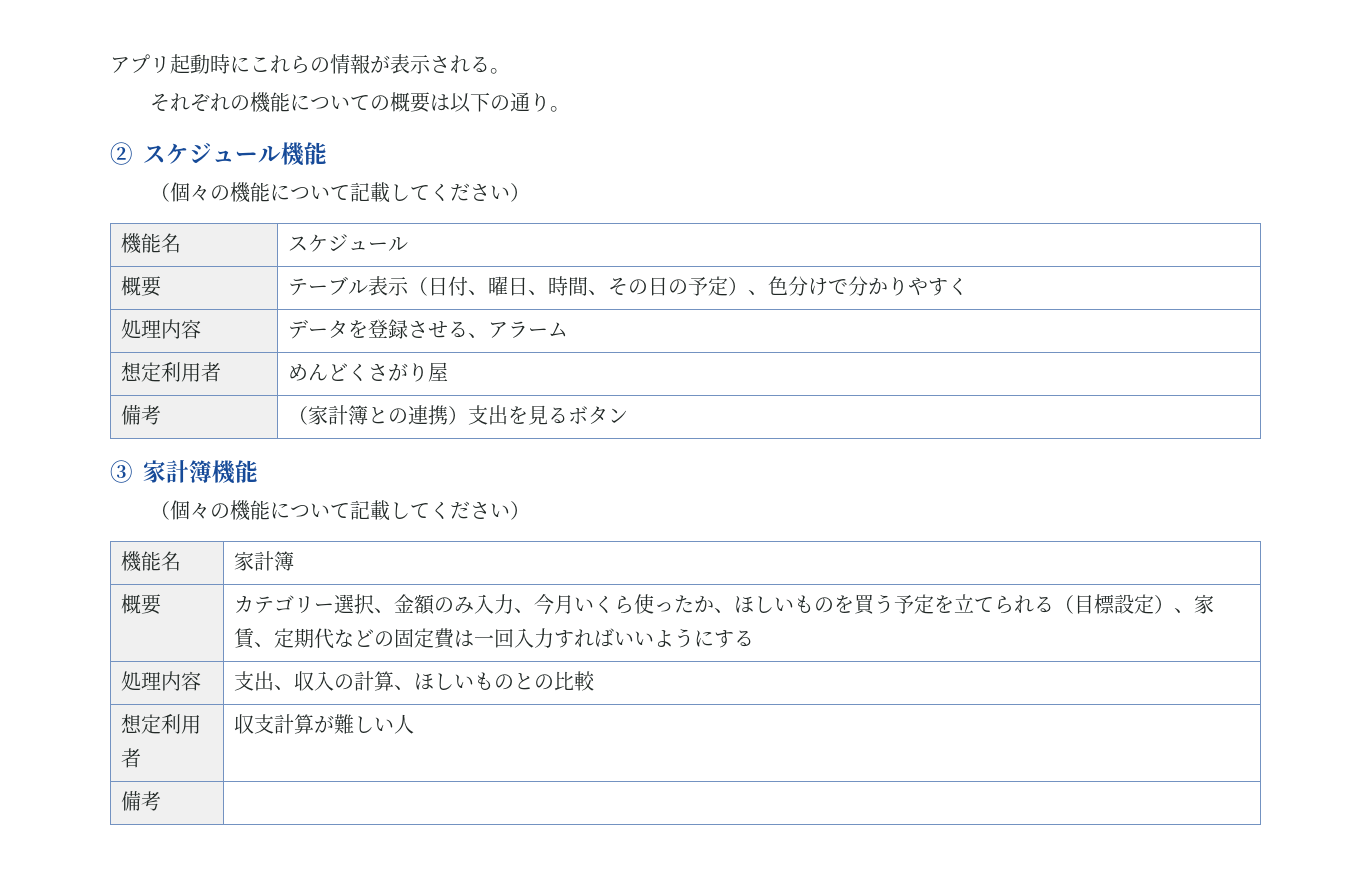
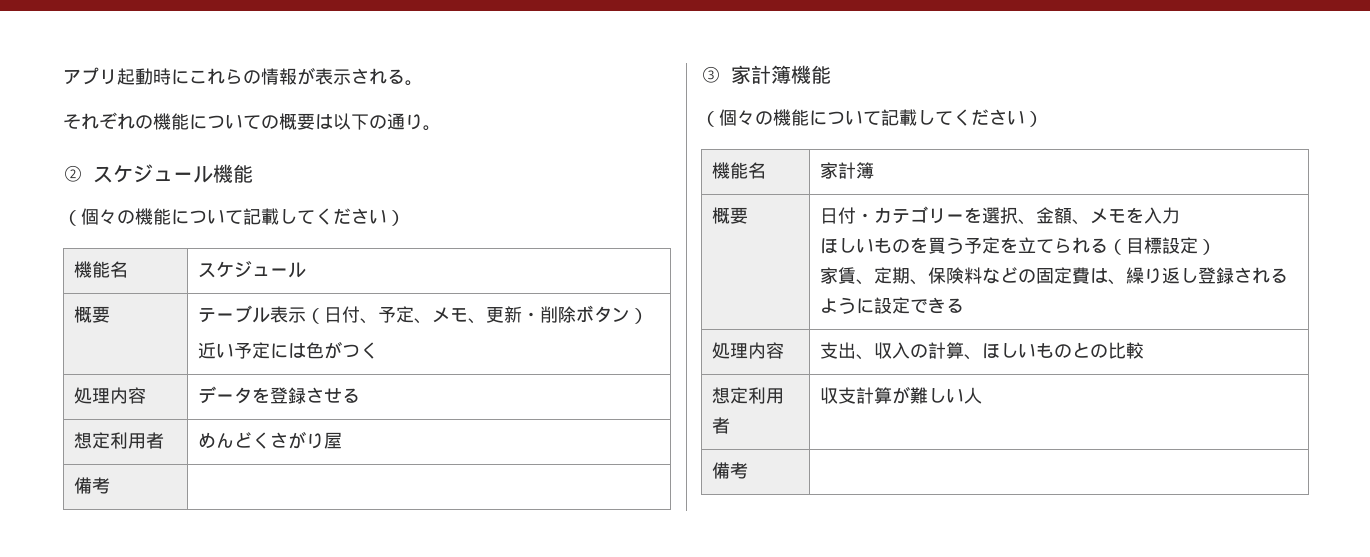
[487,276,948,296] 曜日、時間、その日の予定）、色分けで分かりやす -> [377,305,648,324] [197,341,360,359] 予定、メモ、更新・削除ボタン） // 近い予定には色がつ
[467,321,568,338] 、アラーム -> (360, 395) none
[287,405,628,425] （家計簿との連携）支出を見るボタン -> (110, 485) none
(161, 604) none -> [819,207,874,224] 日付・
(334, 607) none -> [963,207,982,223] を
[433,594,734,615] のみ入力、今月いくら使ったか、 -> [1071,207,1180,225] 、メモを入力 //
[1173,608,1194,613] 、 -> (1216, 247) //
[313,628,334,649] 代 -> [909,267,982,285] 、保険料
[473,628,734,648] 一回入力すればいいようにす -> [1107,267,1288,285] [819,297,946,314] 、繰り返し登録されるように設定でき

